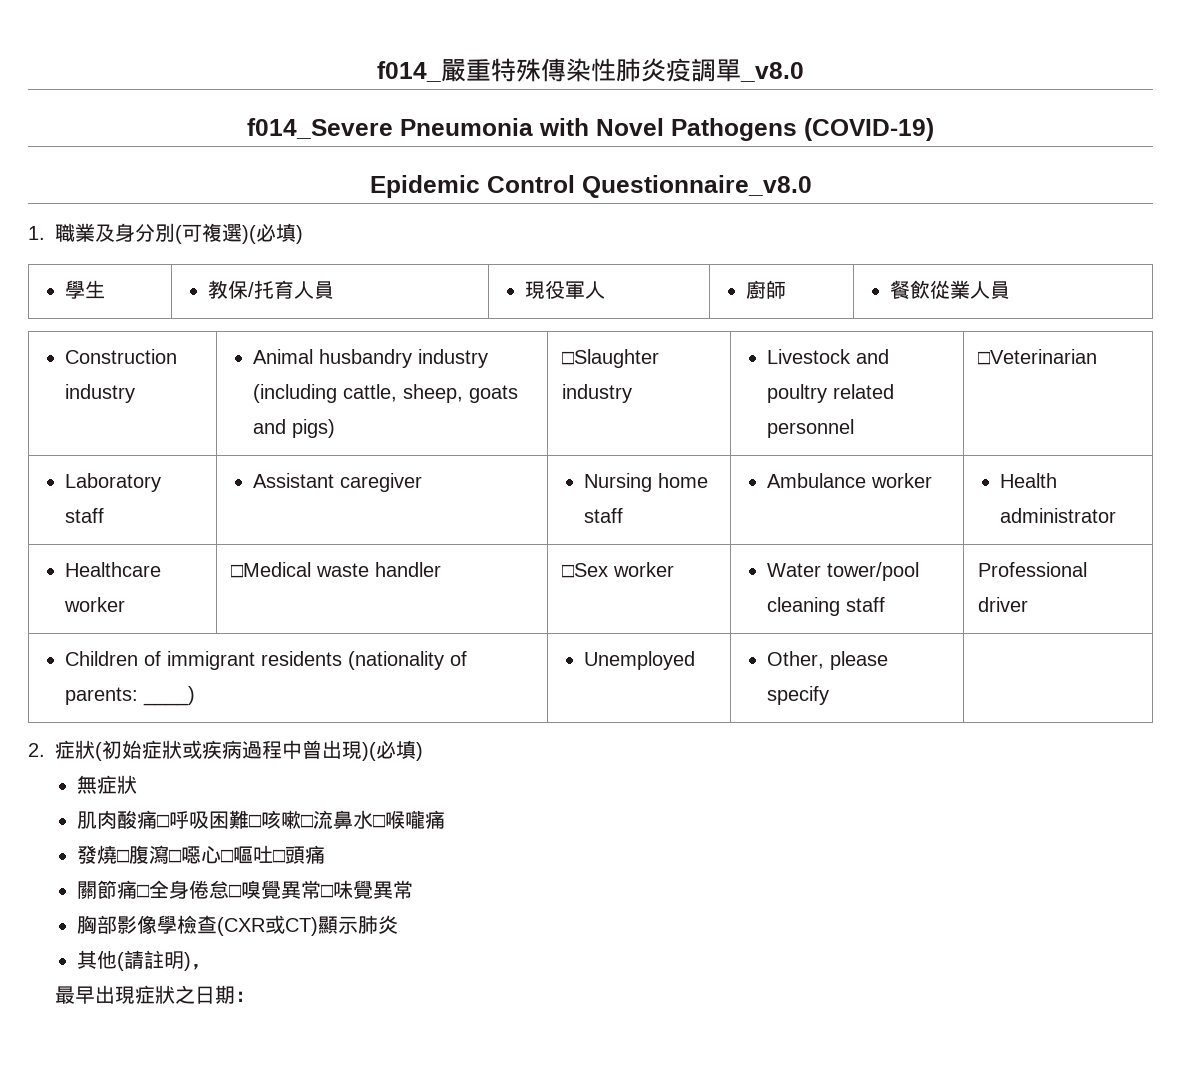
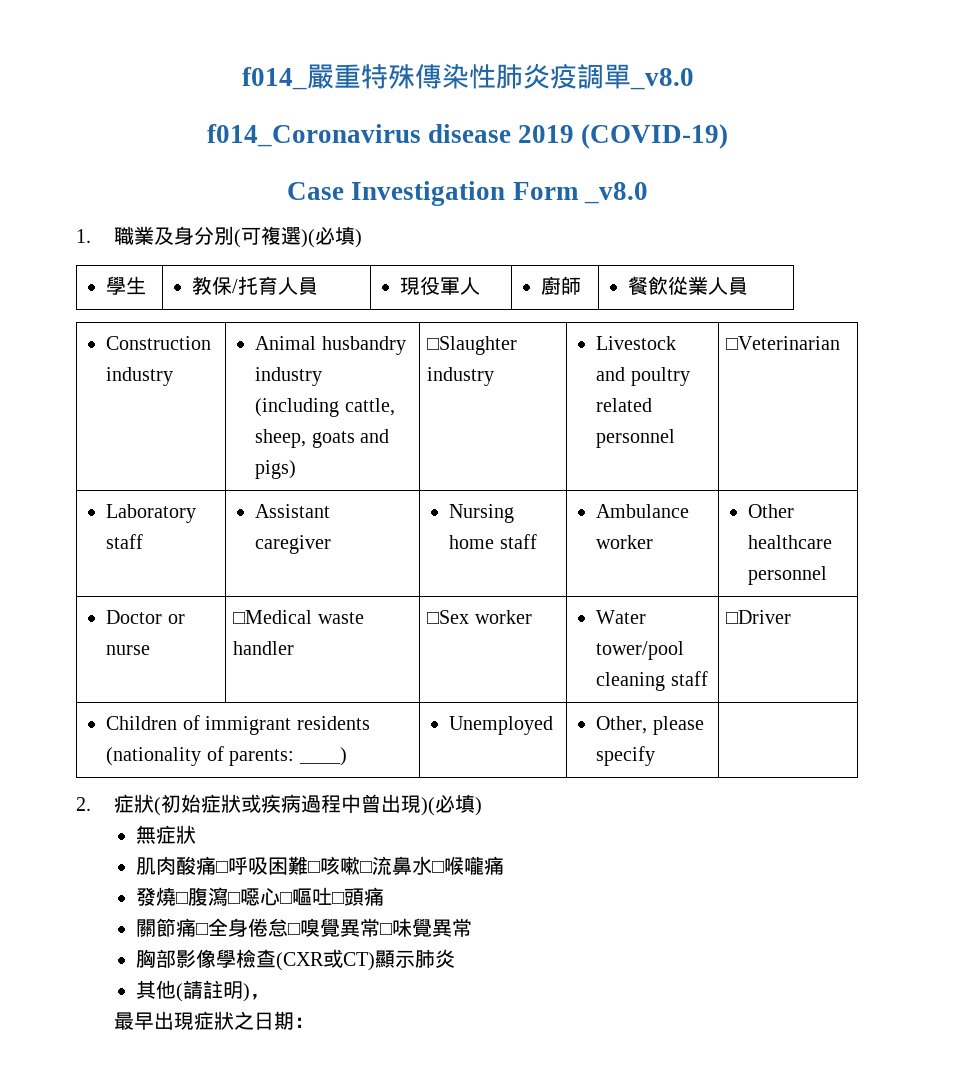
[247,118,934,141] [369,175,812,198] f014_Severe Pneumonia with Novel Pathogens (COVID-19) // Epidemic Control Questionnaire_v8.0 -> [206,124,729,149] [287,181,648,206] f014_Coronavirus disease 2019 (COVID-19) // Case Investigation Form _v8.0
[1000,473,1058,488] [1000,508,1117,523] [65,562,162,577] [64,597,126,612] Health administrator // Healthcare worker -> [748,504,795,518] [748,535,833,549] [748,566,828,585] [106,610,185,624] [106,645,151,655] Other healthcare personnel // Doctor or nurse
[978,562,1088,577] [978,597,1029,612] Professional driver -> [726,610,792,624] □Driver

